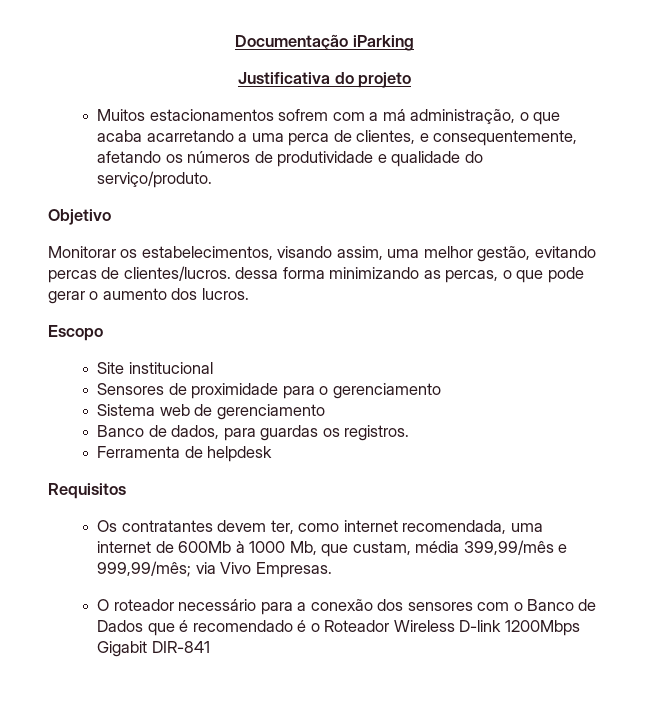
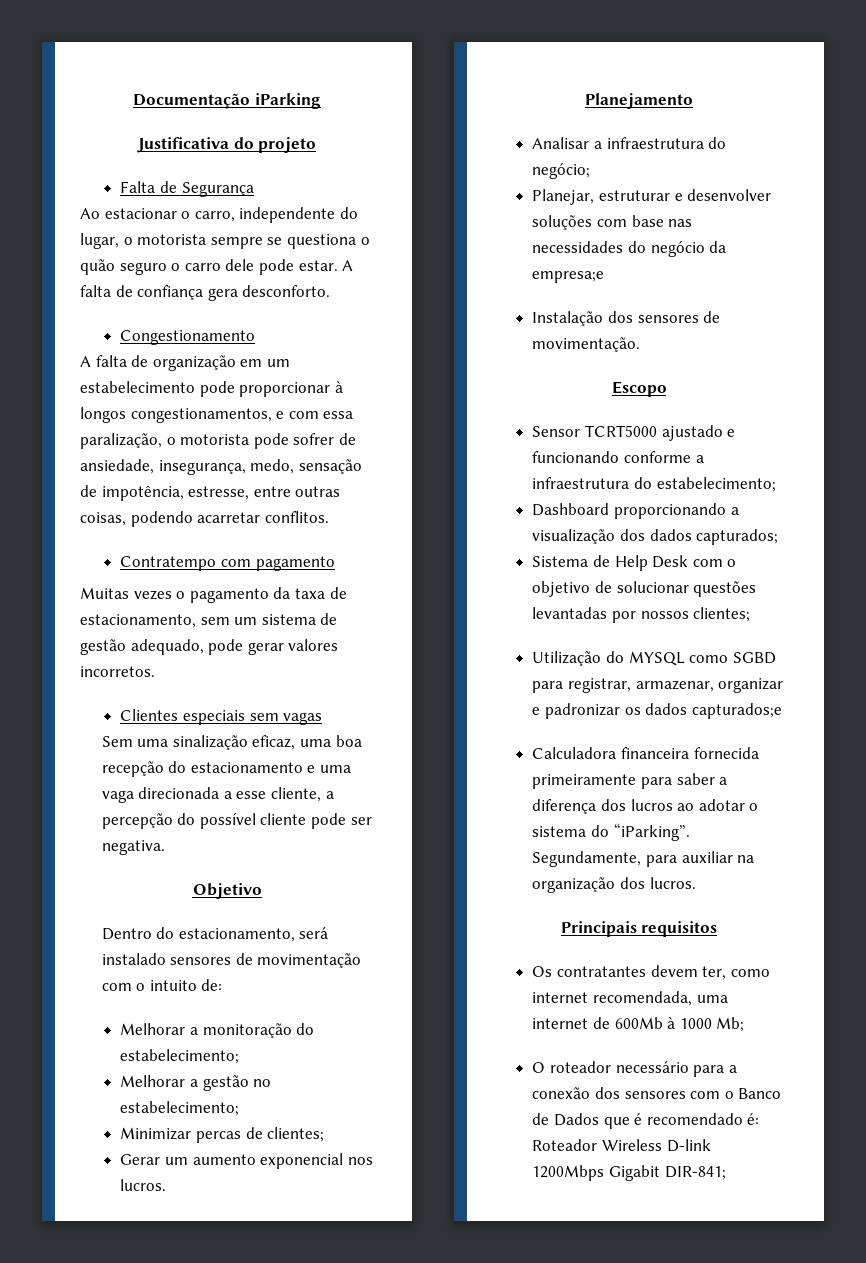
[97,109,561,125] [97,130,578,146] [97,151,483,167] [97,171,213,188] [48,209,111,225] [48,246,596,262] [48,266,584,283] [48,288,249,304] [48,325,103,341] [97,362,213,374] [97,383,441,399] [97,404,325,420] [97,425,410,441] [97,446,273,462] [48,483,126,499] Muitos estacionamentos sofrem com a má administração, o que acaba acarretando a uma perca de clientes, e consequentemente, afetando os números de produtividade e qualidade do serviço/produto. // Objetivo // Monitorar os estabelecimentos, visando assim, uma melhor gestão, evitando percas de clientes/lucros. dessa forma minimizando as percas, o que pode gerar o aumento dos lucros. // Escopo // Site institucional // Sensores de proximidade para o gerenciamento // Sistema web de gerenciamento // Banco de dados, para guardas os registros. // Ferramenta de helpdesk // Requisitos -> [120,181,254,197] [80,207,358,223] [80,233,370,249] [80,259,354,275] [80,285,331,301] [120,330,256,345] [80,355,290,371] [80,381,343,397] [80,407,354,423] [80,433,356,449] [80,459,362,475] [80,485,341,501] [80,511,329,527] [120,556,335,571] [80,587,347,603] [80,613,338,628] [80,639,339,655] [80,666,155,677] [120,709,323,725] [101,735,362,750] [101,761,351,777] [101,787,334,803] [101,812,372,829] [101,840,165,855] [192,883,262,899] [101,927,329,942] [101,953,362,968] [101,979,223,991] [120,1023,315,1038] [120,1049,240,1064] [120,1075,272,1091] [120,1101,240,1116] [120,1127,325,1143] [120,1153,373,1169] [120,1179,167,1191] [585,93,693,109] [532,137,727,149] [532,163,591,179] [532,189,772,205] [532,215,693,230] [532,241,727,257] [532,271,605,283] [532,311,721,326] [532,337,641,352] [611,381,667,397] [532,425,736,441] [532,451,704,463] [532,477,776,492] [532,503,739,519] [532,529,779,545] [532,555,737,571] [532,581,757,597] [532,607,751,623] [532,651,776,666] [532,678,784,693] [532,703,782,719] [532,747,759,759] [532,773,728,789] [532,799,759,814] [532,823,690,841] [532,851,755,867] [532,877,696,893] [560,921,718,937] Falta de Segurança // Ao estacionar o carro, independente do lugar, o motorista sempre se questiona o quão seguro o carro dele pode estar. A falta de confiança gera desconforto. // Congestionamento // A falta de organização em um estabelecimento pode proporcionar à longos congestionamentos, e com essa paralização, o motorista pode sofrer de ansiedade, insegurança, medo, sensação de impotência, estresse, entre outras coisas, podendo acarretar conflitos. // Contratempo com pagamento // Muitas vezes o pagamento da taxa de estacionamento, sem um sistema de gestão adequado, pode gerar valores incorretos. // Clientes especiais sem vagas // Sem uma sinalização eficaz, uma boa recepção do estacionamento e uma vaga direcionada a esse cliente, a percepção do possível cliente pode ser negativa. // Objetivo // Dentro do estacionamento, será instalado sensores de movimentação com o intuito de: // Melhorar a monitoração do estabelecimento; // Melhorar a gestão no estabelecimento; // Minimizar percas de clientes; // Gerar um aumento exponencial nos lucros. // Planejamento // Analisar a infraestrutura do negócio; // Planejar, estruturar e desenvolver soluções com base nas necessidades do negócio da empresa;e // Instalação dos sensores de movimentação. // Escopo // Sensor TCRT5000 ajustado e funcionando conforme a infraestrutura do estabelecimento; // Dashboard proporcionando a visualização dos dados capturados; // Sistema de Help Desk com o objetivo de solucionar questões levantadas por nossos clientes; // Utilização do MYSQL como SGBD para registrar, armazenar, organizar e padronizar os dados capturados;e // Calculadora financeira fornecida primeiramente para saber a diferença dos lucros ao adotar o sistema do “iParking”. Segundamente, para auxiliar na organização dos lucros. // Principais requisitos
[289,540,568,557] [97,561,332,578] Mb, que custam, média 399,99/mês e 999,99/mês; via Vivo Empresas. -> [716,1017,745,1032] Mb;
[297,620,320,632] é o -> [747,1113,760,1125] é:
[151,641,210,653] DIR-841 -> [664,1166,726,1180] DIR-841;

